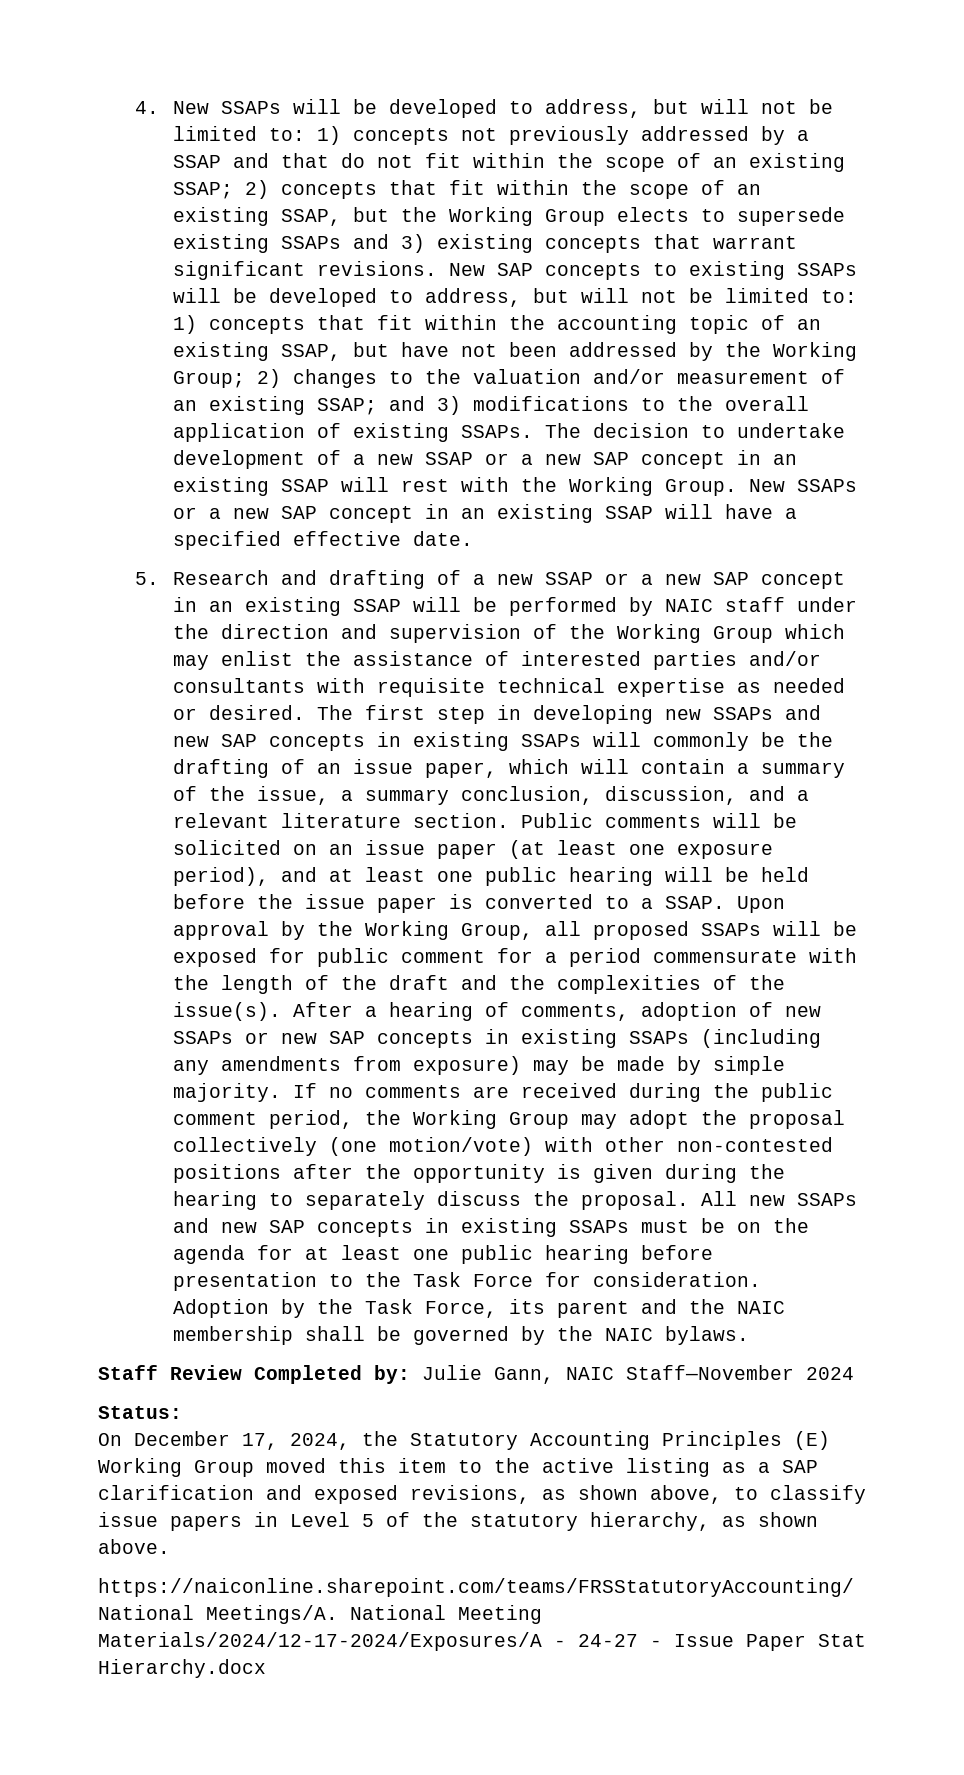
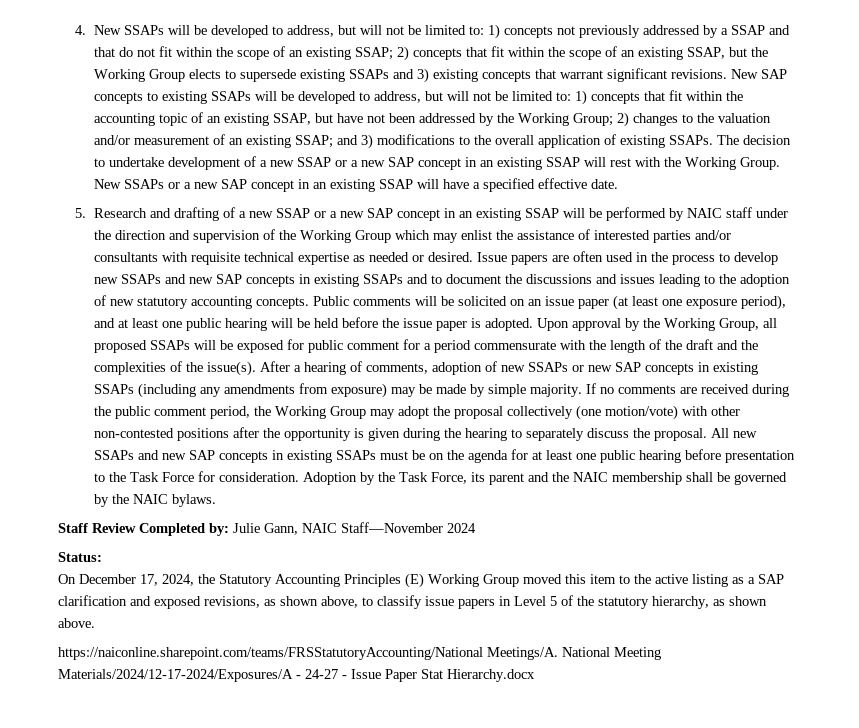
[316,705,821,724] [172,732,833,751] [172,759,845,778] [172,786,809,805] [172,813,509,828] The first step in developing new SSAPs and new SAP concepts in existing SSAPs will commonly be the drafting of an issue paper, which will contain a summary of the issue, a summary conclusion, discussion, and a relevant literature section. -> [476,251,778,265] [93,274,790,287] [93,295,309,309] Issue papers are often used in the process to develop new SSAPs and new SAP concepts in existing SSAPs and to document the discussions and issues leading to the adoption of new statutory accounting concepts.
[484,894,725,909] converted to a SSAP. -> [484,318,533,331] adopted.

